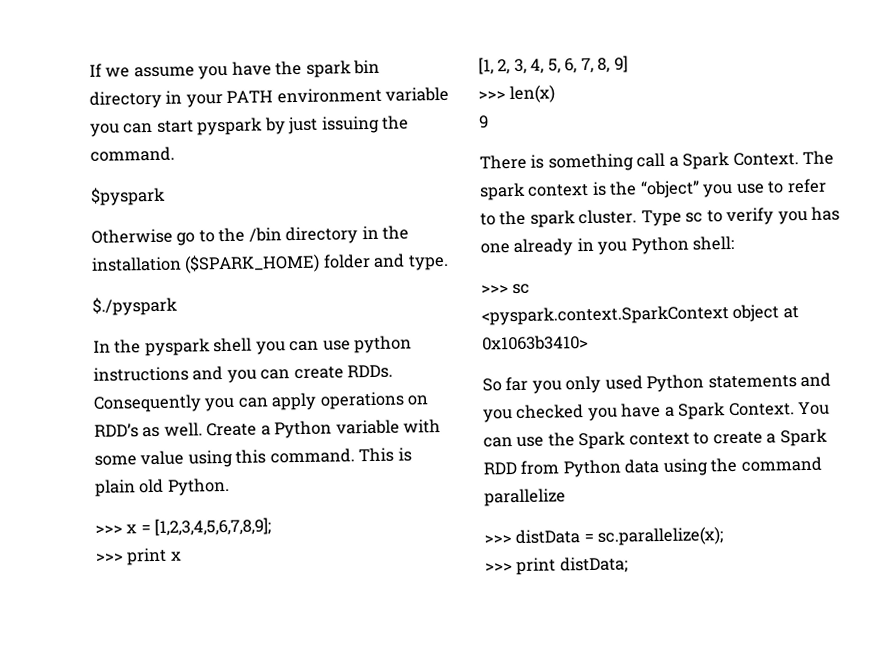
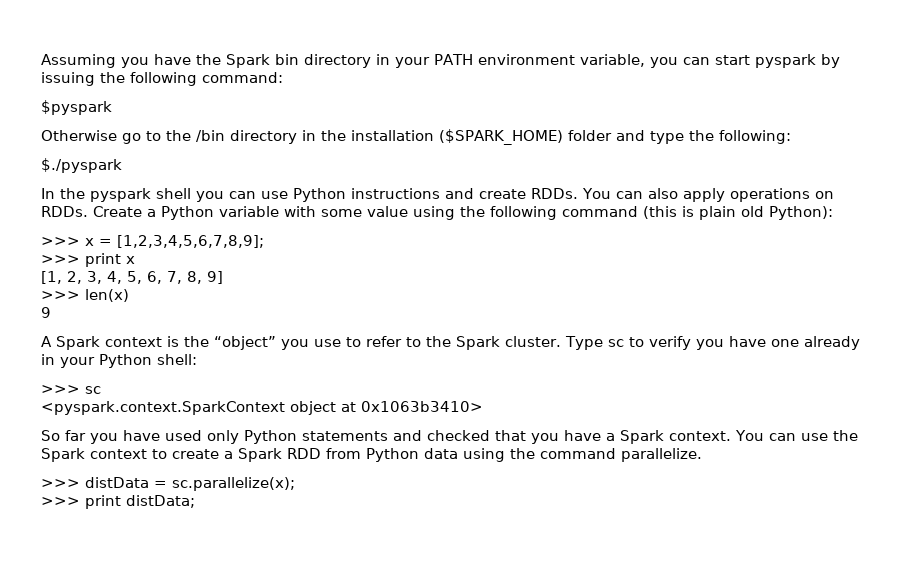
[89,63,195,78] If we assume -> [41,54,116,68] Assuming
[305,60,352,78] spark -> [226,54,270,68] Spark
[385,86,450,102] variable -> [579,54,645,67] variable,
[288,116,319,135] just -> (840, 61) none
[90,146,175,162] command. -> [130,72,283,86] following command:
[407,254,449,271] type. -> [649,130,791,144] type the following:
[354,335,413,354] python -> [293,188,346,202] Python
[226,364,394,383] [93,391,430,413] [94,422,203,438] you can create RDDs. Consequently you can apply operations on RDD’s as well. -> [479,188,834,202] [41,206,88,217] create RDDs. You can also apply operations on RDDs.
[235,447,395,464] this command. This -> [460,206,677,220] the following command (this
[167,477,230,496] Python. -> [769,206,833,220] Python):
[479,150,835,172] [479,182,526,201] There is something call a Spark Context. The spark -> [41,336,100,350] A Spark
[529,210,576,228] spark -> [455,336,500,350] Spark
[811,206,841,221] has -> [728,336,766,347] have
[597,241,628,255] you -> [60,357,95,368] your
[565,375,643,394] only used -> [123,430,239,444] have used only
[483,404,585,423] you checked -> [427,430,526,441] checked that
[728,402,795,417] Context. -> [669,431,731,441] context.
[484,488,566,507] parallelize -> [621,448,702,462] parallelize.

